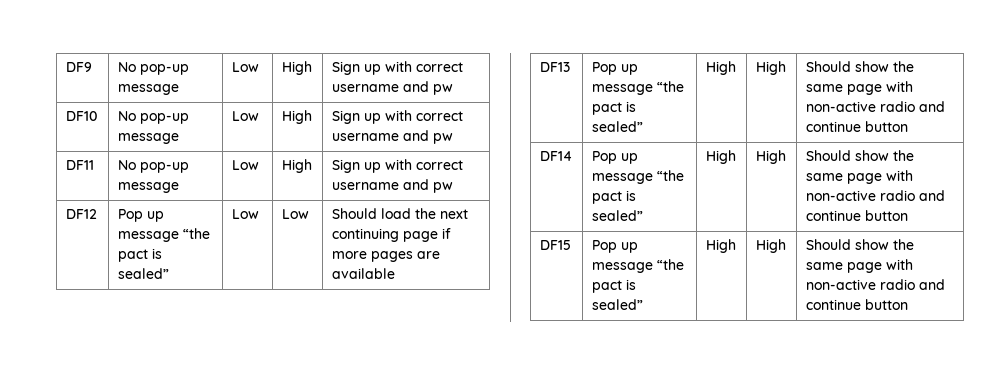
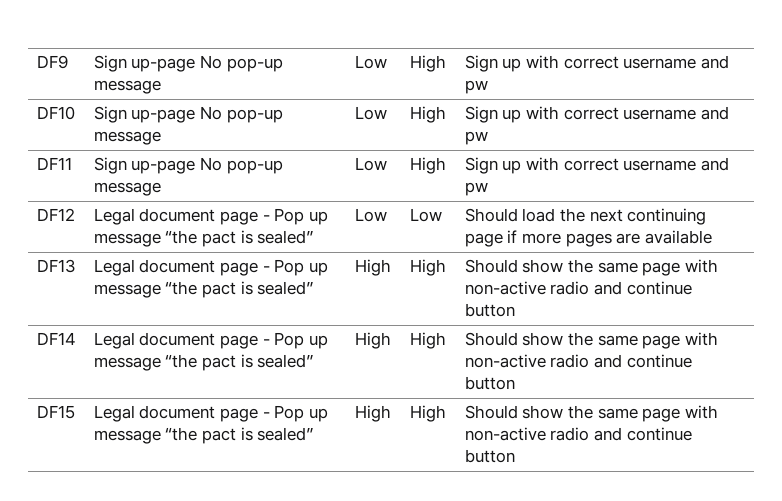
(92, 67) none -> [93,55,196,72] Sign up-page
(97, 116) none -> [93,106,196,123] Sign up-page
(94, 165) none -> [93,157,196,174] Sign up-page
(97, 214) none -> [93,208,270,225] Legal document page -
(570, 67) none -> [93,259,270,276] Legal document page -
(572, 156) none -> [93,332,270,349] Legal document page -
(571, 245) none -> [93,405,270,422] Legal document page -

